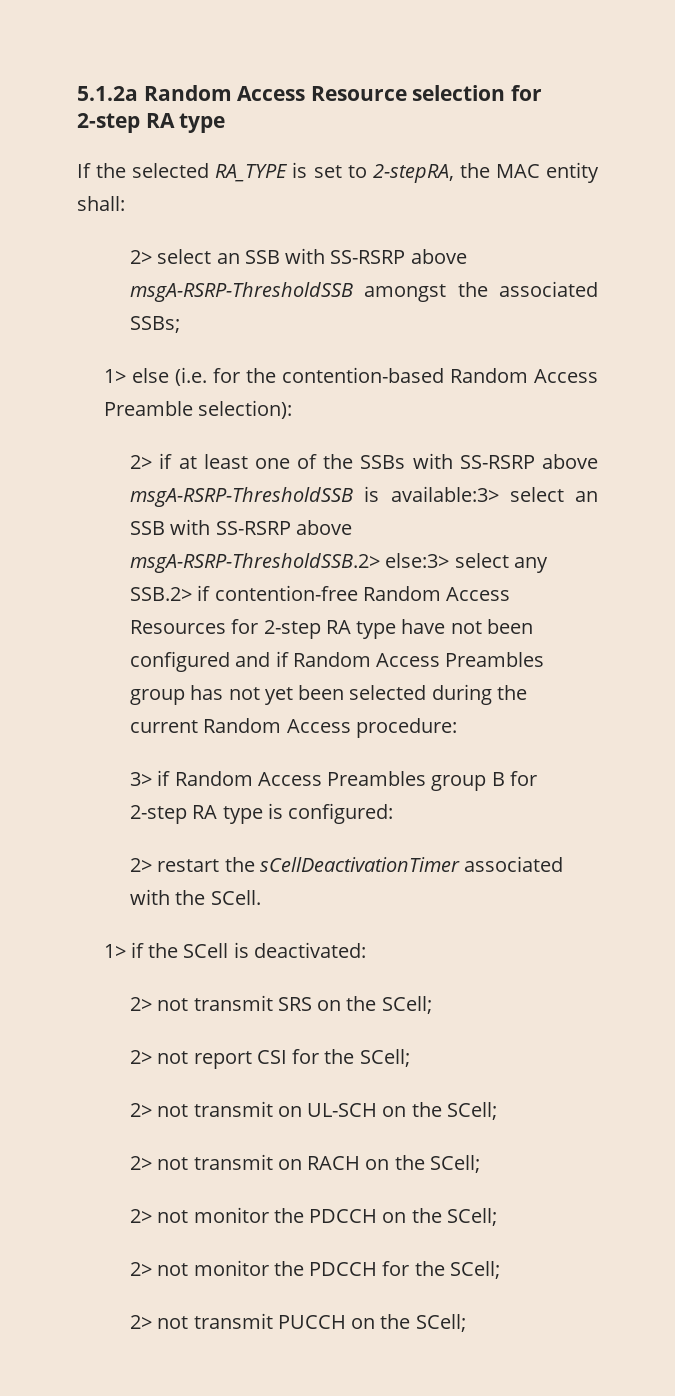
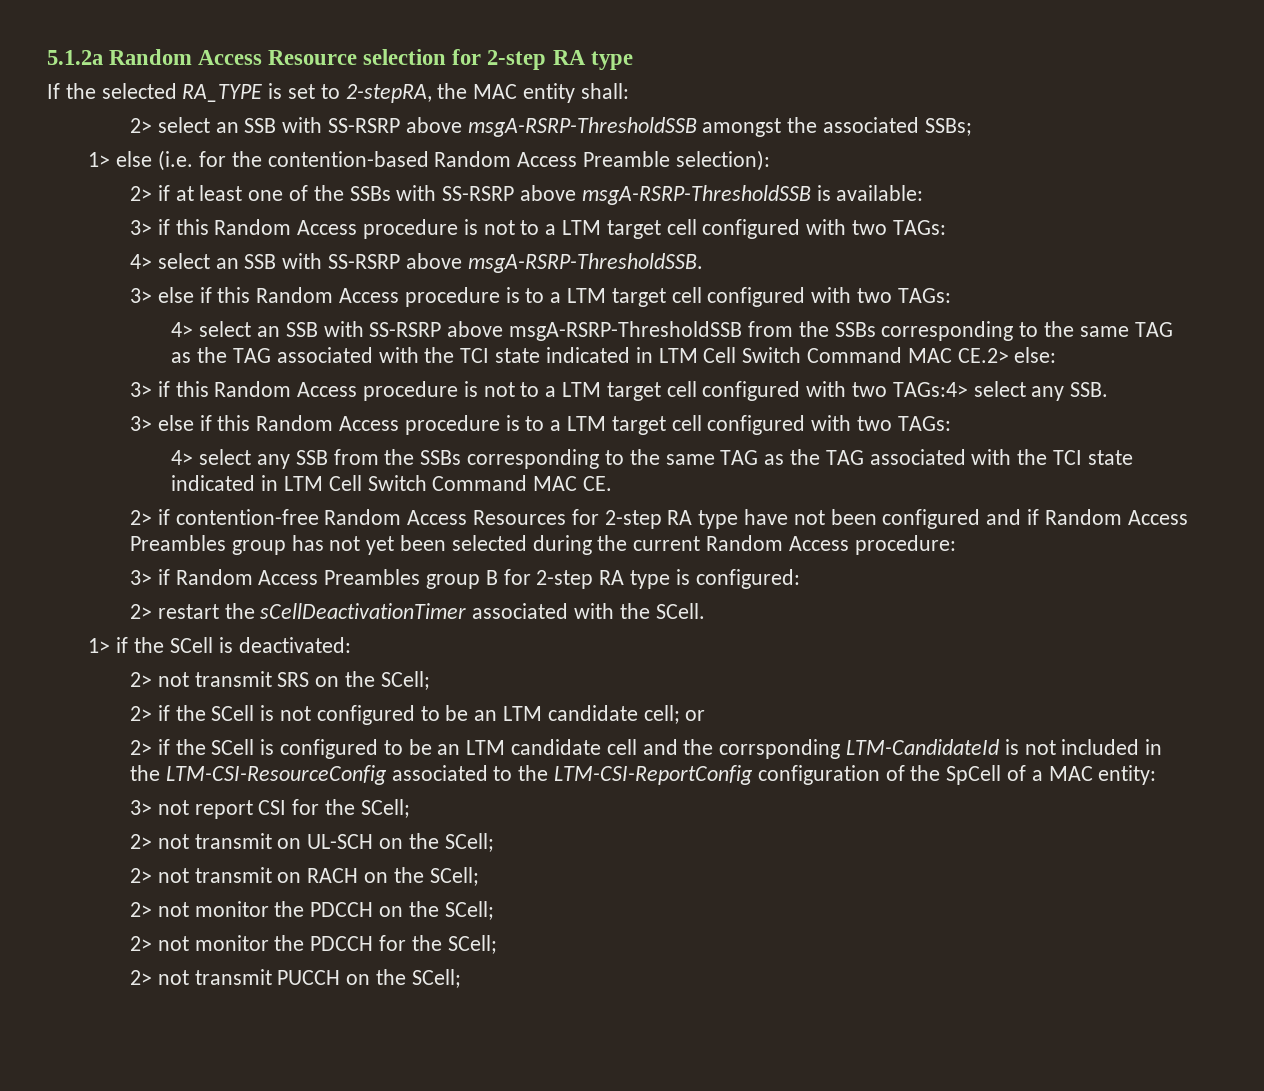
[390,486,598,502] [130,519,352,535] [130,553,548,573] [130,587,193,601] available:3> select an SSB with SS-RSRP above msgA-RSRP-ThresholdSSB.2> else:3> select any SSB.2> -> [836,185,924,201] [129,219,946,239] [129,253,703,273] [129,287,951,307] [171,321,1173,341] [171,347,1057,363] [129,381,1109,401] [129,415,951,435] [171,449,1133,469] [171,475,613,491] [129,510,152,525] available: // 3> if this Random Access procedure is not to a LTM target cell configured with two TAGs: // 4> select an SSB with SS-RSRP above msgA-RSRP-ThresholdSSB. // 3> else if this Random Access procedure is to a LTM target cell configured with two TAGs: // 4> select an SSB with SS-RSRP above msgA-RSRP-ThresholdSSB from the SSBs corresponding to the same TAG as the TAG associated with the TCI state indicated in LTM Cell Switch Command MAC CE.2> else: // 3> if this Random Access procedure is not to a LTM target cell configured with two TAGs:4> select any SSB. // 3> else if this Random Access procedure is to a LTM target cell configured with two TAGs: // 4> select any SSB from the SSBs corresponding to the same TAG as the TAG associated with the TCI state indicated in LTM Cell Switch Command MAC CE. // 2>
(153, 1057) none -> [157,705,706,725] [129,739,1163,759] [129,765,1157,785] [129,800,152,815] if the SCell is not configured to be an LTM candidate cell; or // 2> if the SCell is configured to be an LTM candidate cell and the corrsponding LTM-CandidateId is not included in the LTM-CSI-ResourceConfig associated to the LTM-CSI-ReportConfig configuration of the SpCell of a MAC entity: // 3>

